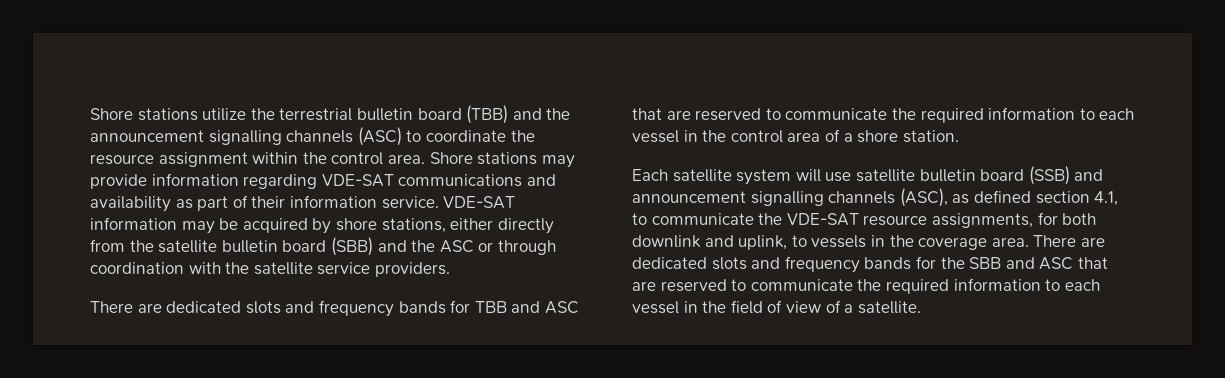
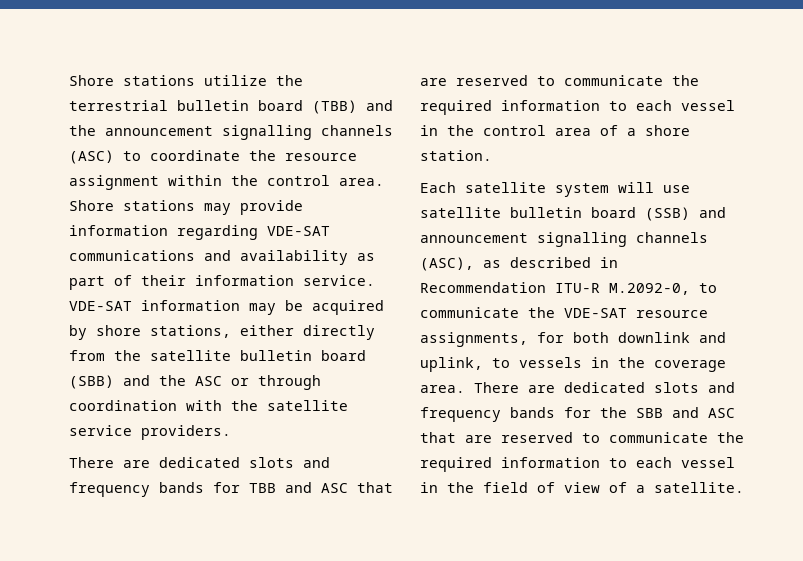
[973,190,1119,206] defined section 4.1, -> [510,257,618,268] [420,282,690,295] described in Recommendation ITU-R M.2092-0,

